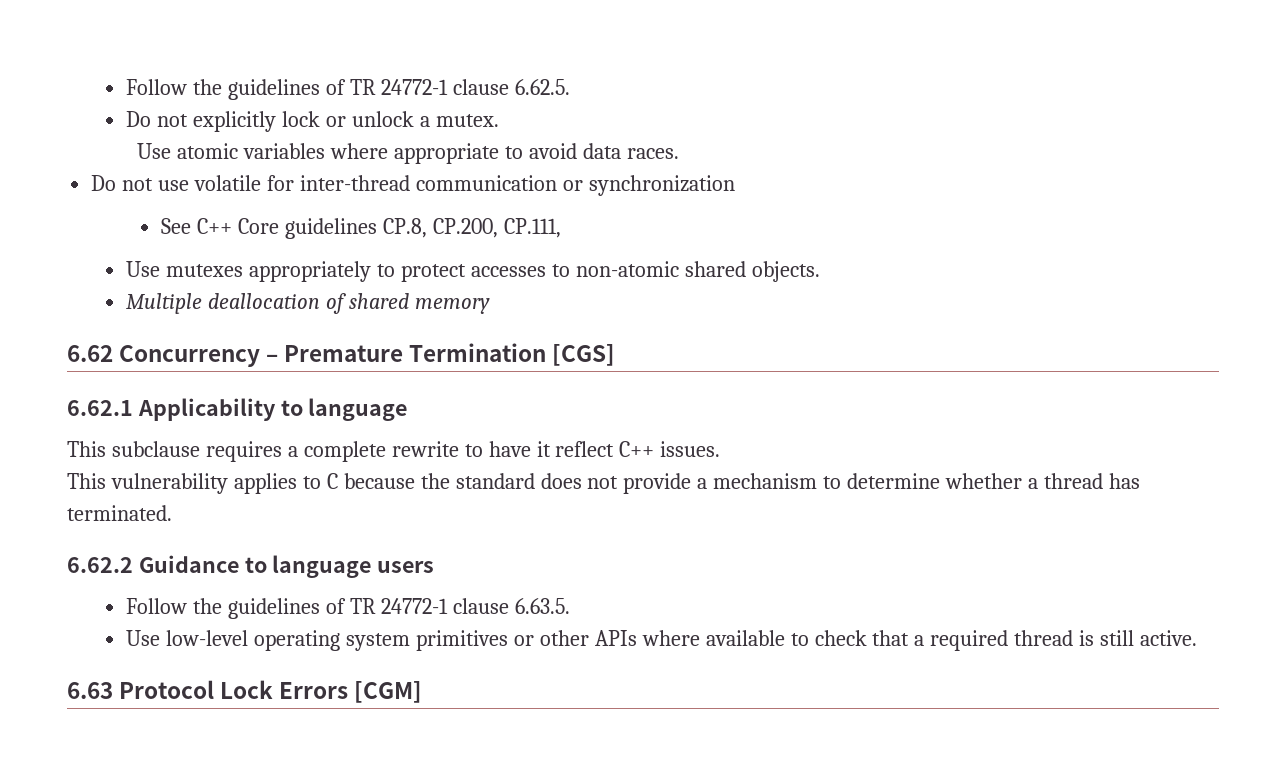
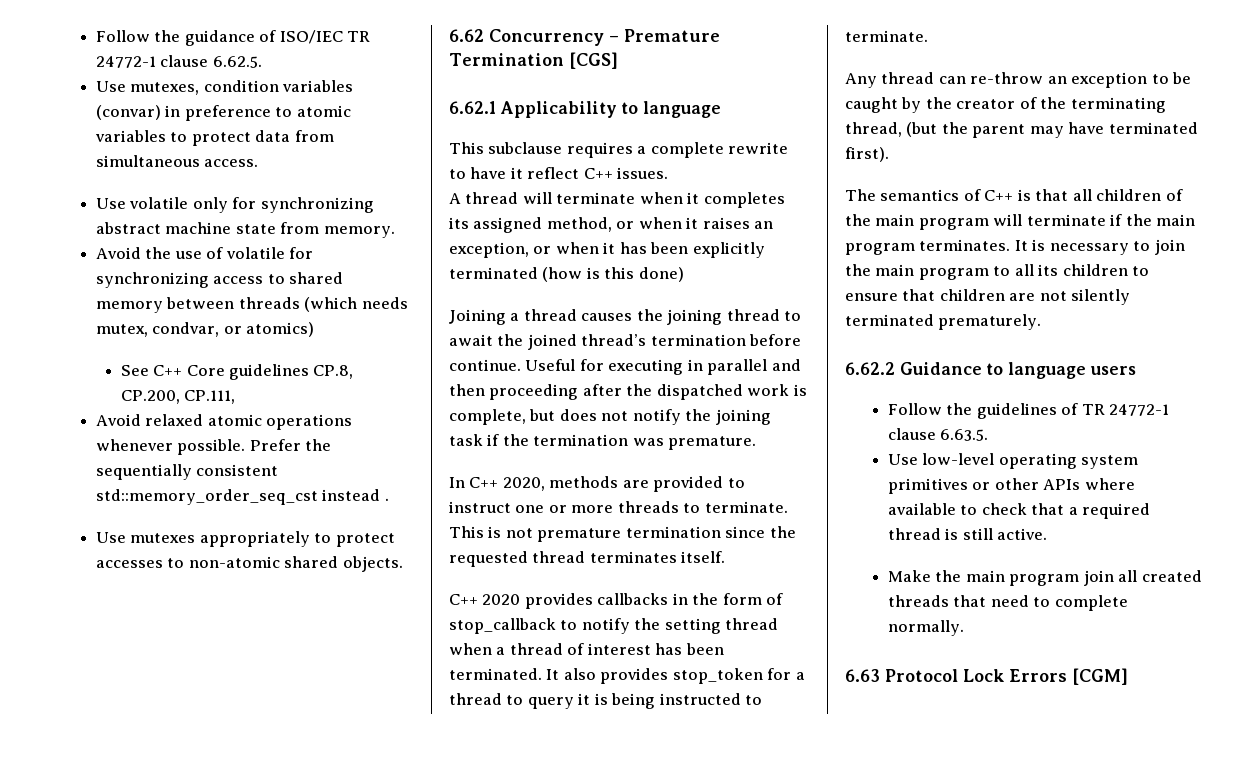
[126,79,347,100] Follow the guidelines of -> [95,30,343,46] Follow the guidance of ISO/IEC
[126,111,499,132] [136,143,679,164] [91,175,735,196] Do not explicitly lock or unlock a mutex. // Use atomic variables where appropriate to avoid data races. // Do not use volatile for inter-thread communication or synchronization -> [95,80,354,95] [95,105,351,121] [94,130,334,146] [95,155,259,167] [95,197,374,213] [95,222,395,238] [95,247,314,259] [95,272,344,288] [95,297,408,313] [95,322,315,337] Use mutexes, condition variables (convar) in preference to atomic variables to protect data from simultaneous access. // Use volatile only for synchronizing abstract machine state from memory. // Avoid the use of volatile for synchronizing access to shared memory between threads (which needs mutex, condvar, or atomics)
(561, 228) none -> [95,414,353,430] [95,439,332,455] [95,464,279,480] [95,489,389,505] // Avoid relaxed atomic operations whenever possible. Prefer the sequentially consistent std::memory_order_seq_cst instead .
[126,293,490,314] // Multiple deallocation of shared memory -> (403, 564) none
[67,473,1140,494] [67,505,172,521] This vulnerability applies to C because the standard does not provide a mechanism to determine whether a thread has terminated. -> [449,192,785,208] [449,217,774,233] [449,242,765,258] [449,267,684,282] [449,309,802,325] [449,334,802,350] [449,359,801,375] [449,384,807,400] [449,409,771,425] [449,434,757,450] [449,476,745,492] [449,501,788,513] [449,526,796,542] [449,551,726,567] [449,593,784,609] [449,618,779,634] [449,643,724,655] [449,668,805,684] [449,693,763,709] [845,30,928,42] [845,72,1192,88] [845,97,1166,113] [845,122,1198,138] [845,147,889,162] [845,189,1183,201] [845,214,1196,230] [845,239,1185,255] [845,264,1150,280] [845,289,1131,305] [845,314,1042,330] A thread will terminate when it completes its assigned method, or when it raises an exception, or when it has been explicitly terminated (how is this done) // Joining a thread causes the joining thread to await the joined thread’s termination before continue. Useful for executing in parallel and then proceeding after the dispatched work is complete, but does not notify the joining task if the termination was premature. // In C++ 2020, methods are provided to instruct one or more threads to terminate. This is not premature termination since the requested thread terminates itself. // C++ 2020 provides callbacks in the form of stop_callback to notify the setting thread when a thread of interest has been terminated. It also provides stop_token for a thread to query it is being instructed to terminate. // Any thread can re-throw an exception to be caught by the creator of the terminating thread, (but the parent may have terminated first). // The semantics of C++ is that all children of the main program will terminate if the main program terminates. It is necessary to join the main program to all its children to ensure that children are not silently terminated prematurely.
(1198, 638) none -> [887,570,1202,586] [887,595,1128,611] [887,620,964,636] // Make the main program join all created threads that need to complete normally.

